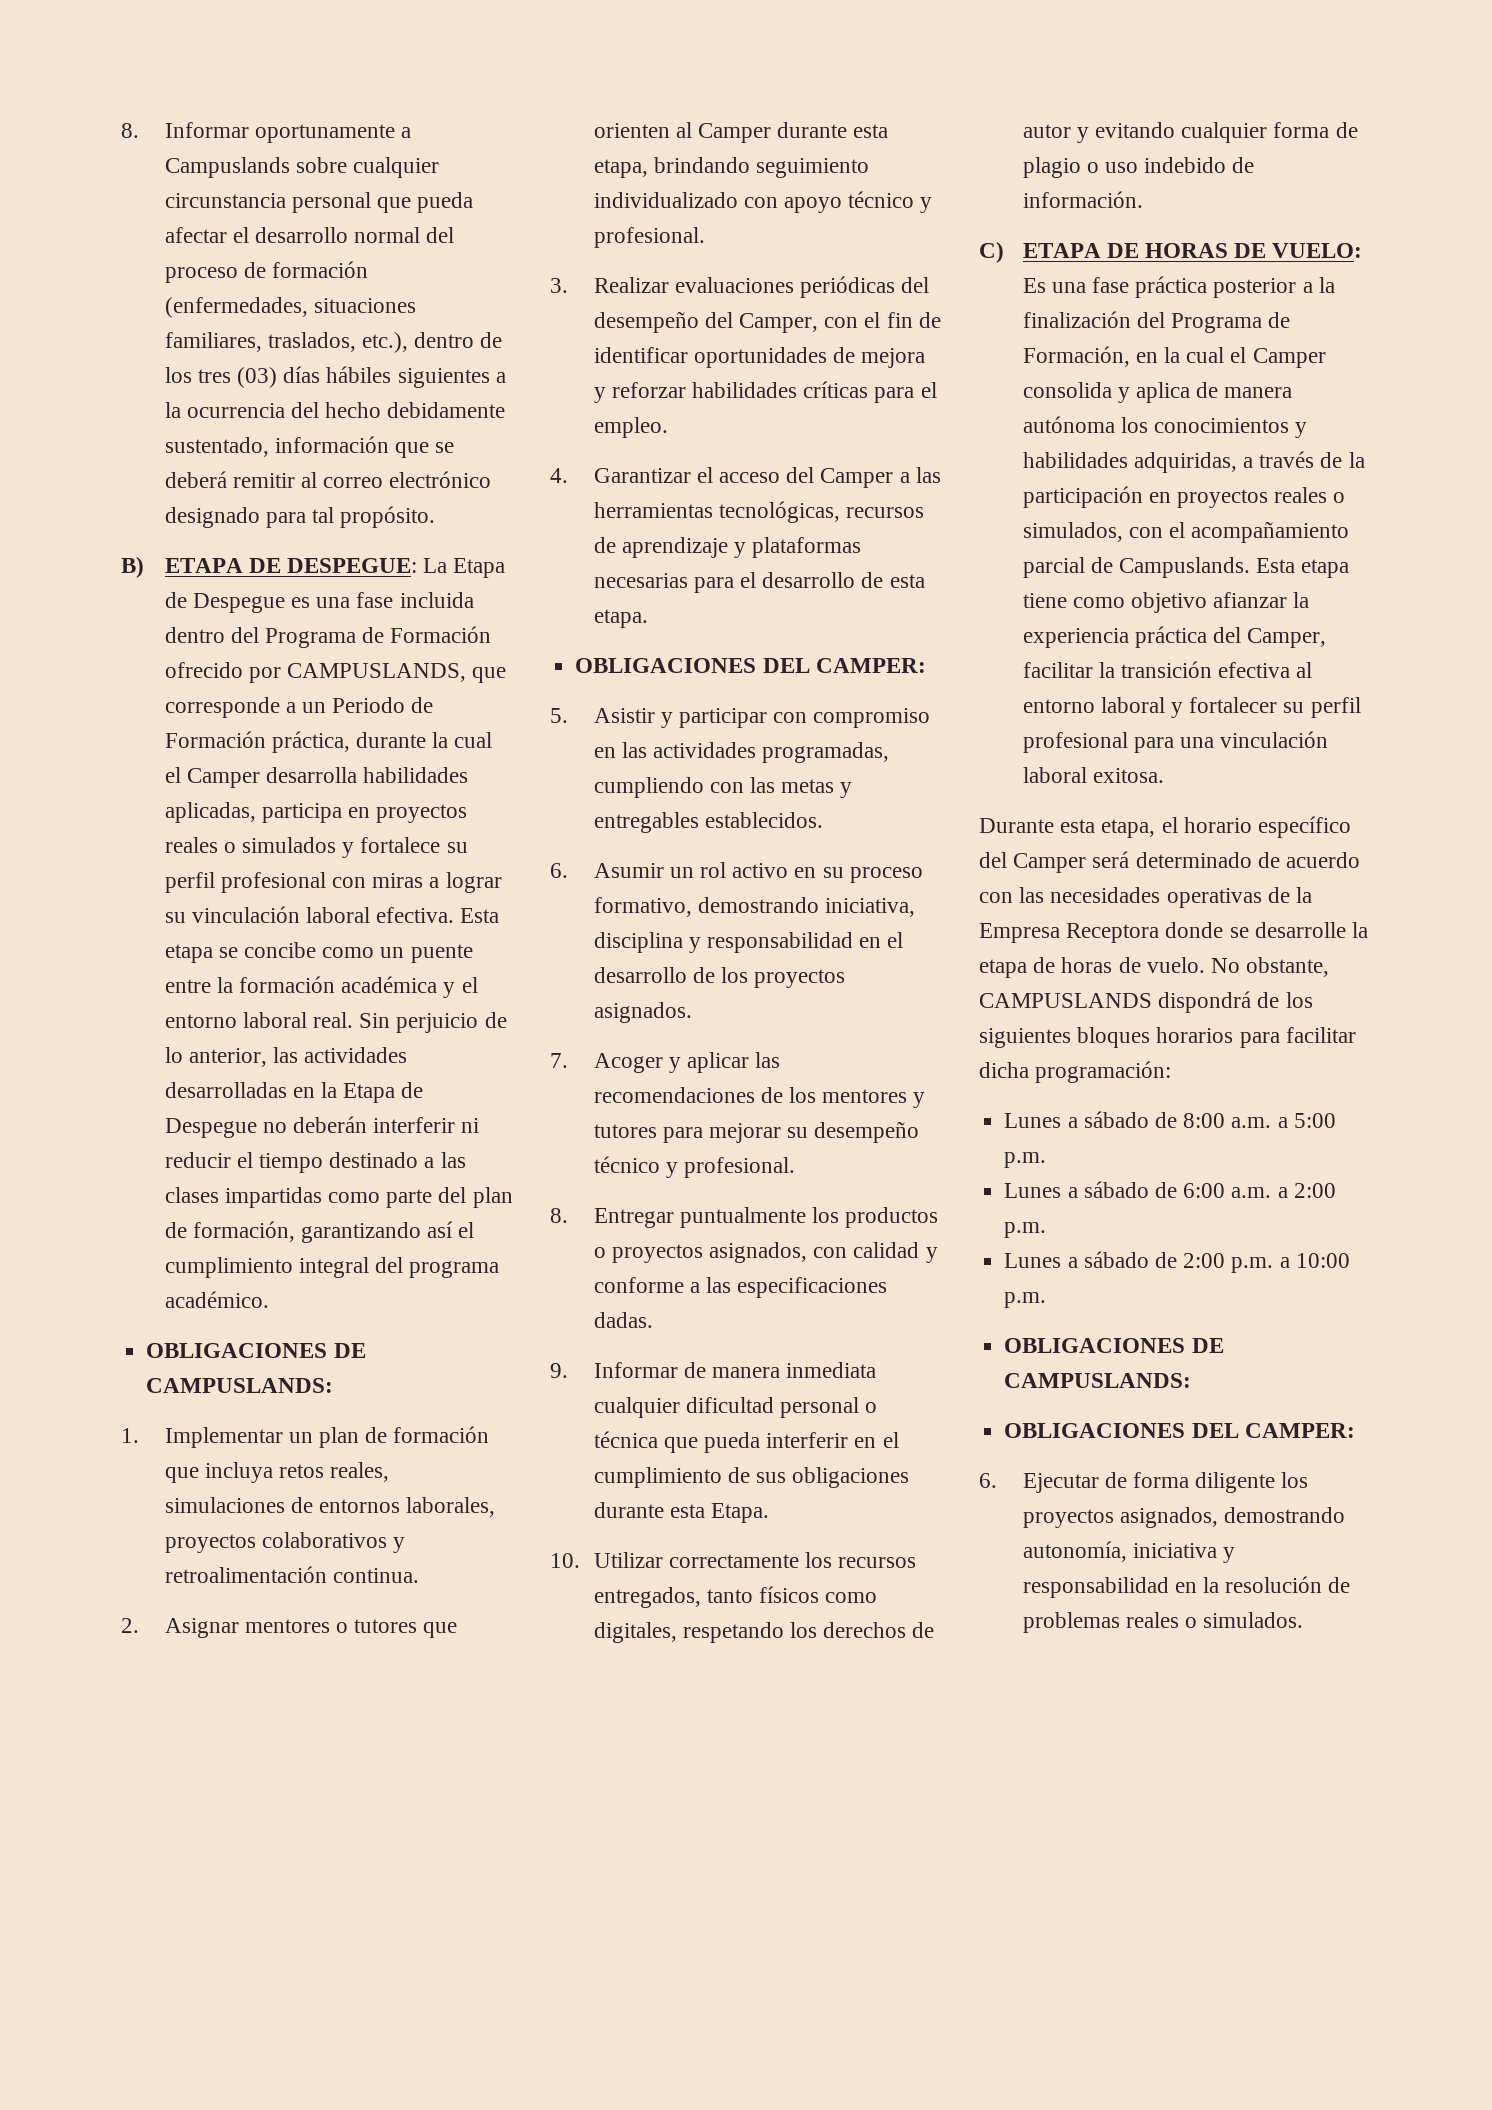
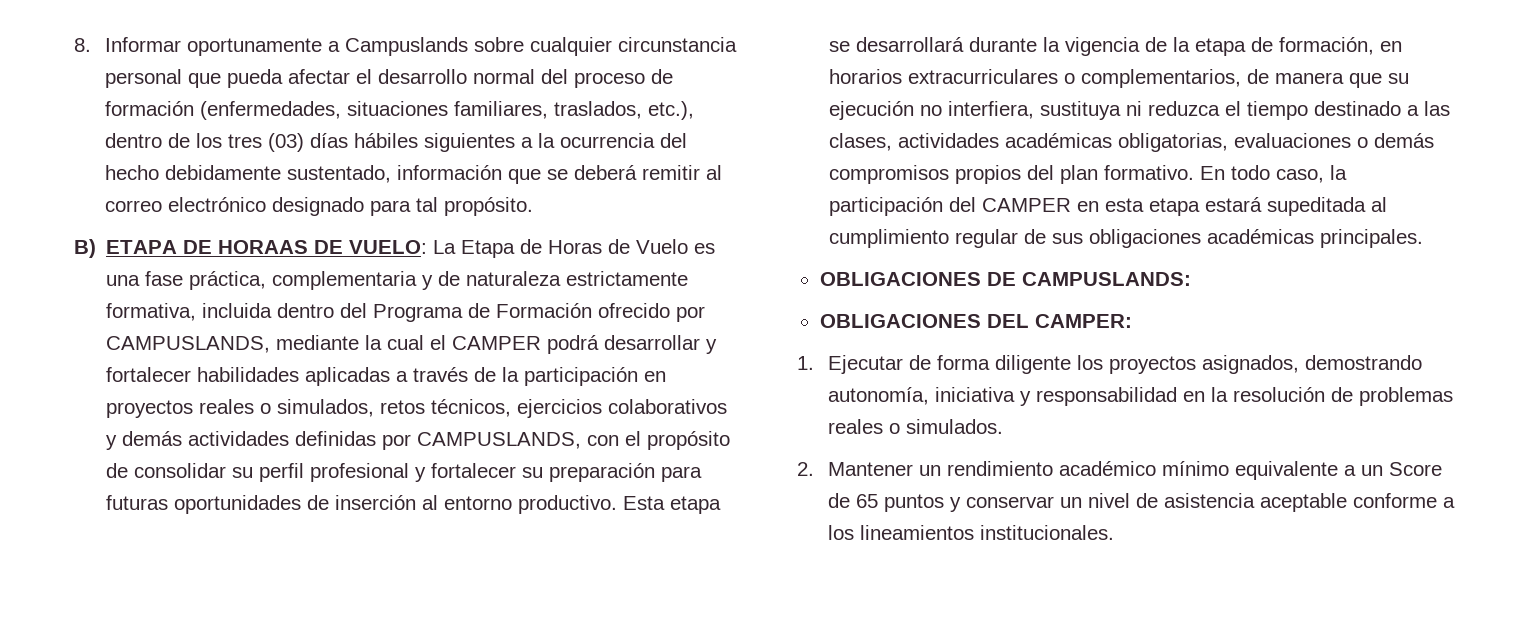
[287,558,506,578] [164,592,394,613] DESPEGUE: La Etapa de Despegue es una fase -> [218,239,716,258] [106,271,689,290] [106,303,197,321] HORAAS DE VUELO: La Etapa de Horas de Vuelo es una fase práctica, complementaria y de naturaleza estrictamente formativa,
[472,667,507,683] [164,697,434,718] [164,731,493,753] [164,767,469,788] [164,802,468,823] [164,837,468,858] [164,872,502,893] [164,906,500,923] [164,942,473,963] [164,976,478,998] [164,1012,507,1033] [164,1047,408,1067] [164,1082,424,1103] [164,1116,480,1138] [164,1152,466,1173] [164,1187,513,1208] [164,1221,475,1243] [164,1257,500,1278] [164,1291,269,1308] [146,1343,366,1358] [146,1378,334,1393] [121,1426,490,1448] [164,1462,390,1483] [164,1497,496,1517] [164,1532,406,1553] [164,1566,419,1583] [121,1618,458,1638] [593,122,889,143] [593,157,870,178] [593,191,933,213] [593,227,705,248] [550,276,930,298] [593,311,941,333] [593,347,926,368] [593,381,937,403] [593,417,668,438] [550,467,941,488] [593,501,925,523] [593,537,862,558] [593,572,925,593] [593,609,648,628] [575,658,926,673] [550,708,931,728] [593,742,890,763] [593,777,853,798] [593,812,823,833] [550,862,923,883] [593,897,916,917] [593,932,904,953] [593,967,846,988] [593,1002,692,1023] [550,1052,781,1073] [593,1087,926,1108] [593,1121,920,1143] [593,1156,796,1178] [550,1207,939,1228] [593,1242,938,1263] [593,1277,888,1298] [593,1312,653,1328] [550,1362,877,1378] [593,1397,878,1418] [593,1431,899,1453] [593,1467,910,1488] [593,1502,770,1523] [550,1552,917,1568] [593,1586,878,1608] [593,1622,935,1643] [1022,122,1358,143] [1022,157,1255,178] [1022,191,1143,208] [979,242,1363,263] [1022,276,1335,298] [1022,311,1291,333] [1022,346,1326,368] [1022,382,1293,403] [1022,416,1308,438] [1022,452,1237,473] que corresponde a un Periodo de Formación práctica, durante la cual el Camper desarrolla habilidades aplicadas, participa en proyectos reales o simulados y fortalece su perfil profesional con miras a lograr su vinculación laboral efectiva. Esta etapa se concibe como un puente entre la formación académica y el entorno laboral real. Sin perjuicio de lo anterior, las actividades desarrolladas en la Etapa de Despegue no deberán interferir ni reducir el tiempo destinado a las clases impartidas como parte del plan de formación, garantizando así el cumplimiento integral del programa académico. // OBLIGACIONES DE CAMPUSLANDS: // 1. Implementar un plan de formación que incluya retos reales, simulaciones de entornos laborales, proyectos colaborativos y retroalimentación continua. // 2. Asignar mentores o tutores que orienten al Camper durante esta etapa, brindando seguimiento individualizado con apoyo técnico y profesional. // 3. Realizar evaluaciones periódicas del desempeño del Camper, con el fin de identificar oportunidades de mejora y reforzar habilidades críticas para el empleo. // 4. Garantizar el acceso del Camper a las herramientas tecnológicas, recursos de aprendizaje y plataformas necesarias para el desarrollo de esta etapa. // OBLIGACIONES DEL CAMPER: // 5. Asistir y participar con compromiso en las actividades programadas, cumpliendo con las metas y entregables establecidos. // 6. Asumir un rol activo en su proceso formativo, demostrando iniciativa, disciplina y responsabilidad en el desarrollo de los proyectos asignados. // 7. Acoger y aplicar las recomendaciones de los mentores y tutores para mejorar su desempeño técnico y profesional. // 8. Entregar puntualmente los productos o proyectos asignados, con calidad y conforme a las especificaciones dadas. // 9. Informar de manera inmediata cualquier dificultad personal o técnica que pueda interferir en el cumplimiento de sus obligaciones durante esta Etapa. // 10. Utilizar correctamente los recursos entregados, tanto físicos como digitales, respetando los derechos de autor y evitando cualquier forma de plagio o uso indebido de información. // C) ETAPA DE HORAS DE VUELO: Es una fase práctica posterior a la finalización del Programa de Formación, en la cual el Camper consolida y aplica de manera autónoma los conocimientos y habilidades adquiridas, -> [276,335,718,354] [106,367,391,386] mediante la cual el CAMPER podrá desarrollar y fortalecer habilidades aplicadas
[1128,521,1350,543] [1022,557,1350,578] [1022,592,1310,613] [1022,626,1327,648] [1022,661,1313,678] [1022,697,1361,718] [1022,731,1329,753] [1022,767,1164,783] [979,816,1352,838] [979,851,1361,873] [979,887,1313,908] [979,922,1369,943] [979,957,1330,978] [979,991,1313,1013] [979,1027,1356,1048] [979,1061,1172,1083] [1004,1111,1336,1128] [1004,1152,1047,1168] [1004,1181,1336,1198] [1004,1222,1047,1238] [1004,1251,1350,1273] [1004,1292,1047,1308] con el acompañamiento parcial de Campuslands. Esta etapa tiene como objetivo afianzar la experiencia práctica del Camper, facilitar la transición efectiva al entorno laboral y fortalecer su perfil profesional para una vinculación laboral exitosa. // Durante esta etapa, el horario específico del Camper será determinado de acuerdo con las necesidades operativas de la Empresa Receptora donde se desarrolle la etapa de horas de vuelo. No obstante, CAMPUSLANDS dispondrá de los siguientes bloques horarios para facilitar dicha programación: // Lunes a sábado de 8:00 a.m. a 5:00 p.m. // Lunes a sábado de 6:00 a.m. a 2:00 p.m. // Lunes a sábado de 2:00 p.m. a 10:00 p.m. -> [380,399,728,418] [106,431,731,450] [106,463,703,482] [106,495,722,514] [829,37,1403,56] [829,69,1410,88] [829,101,1451,120] [829,133,1435,152] [829,165,1348,184] [829,197,1388,216] [829,229,1424,248] retos técnicos, ejercicios colaborativos y demás actividades definidas por CAMPUSLANDS, con el propósito de consolidar su perfil profesional y fortalecer su preparación para futuras oportunidades de inserción al entorno productivo. Esta etapa se desarrollará durante la vigencia de la etapa de formación, en horarios extracurriculares o complementarios, de manera que su ejecución no interfiera, sustituya ni reduzca el tiempo destinado a las clases, actividades académicas obligatorias, evaluaciones o demás compromisos propios del plan formativo. En todo caso, la participación del CAMPER en esta etapa estará supeditada al cumplimiento regular de sus obligaciones académicas principales.
[979,1473,997,1488] 6. -> [797,356,814,370] 1.
(1304, 1620) none -> [797,461,1443,480] [828,493,1456,512] [828,525,1115,540] // 2. Mantener un rendimiento académico mínimo equivalente a un Score de 65 puntos y conservar un nivel de asistencia aceptable conforme a los lineamientos institucionales.

